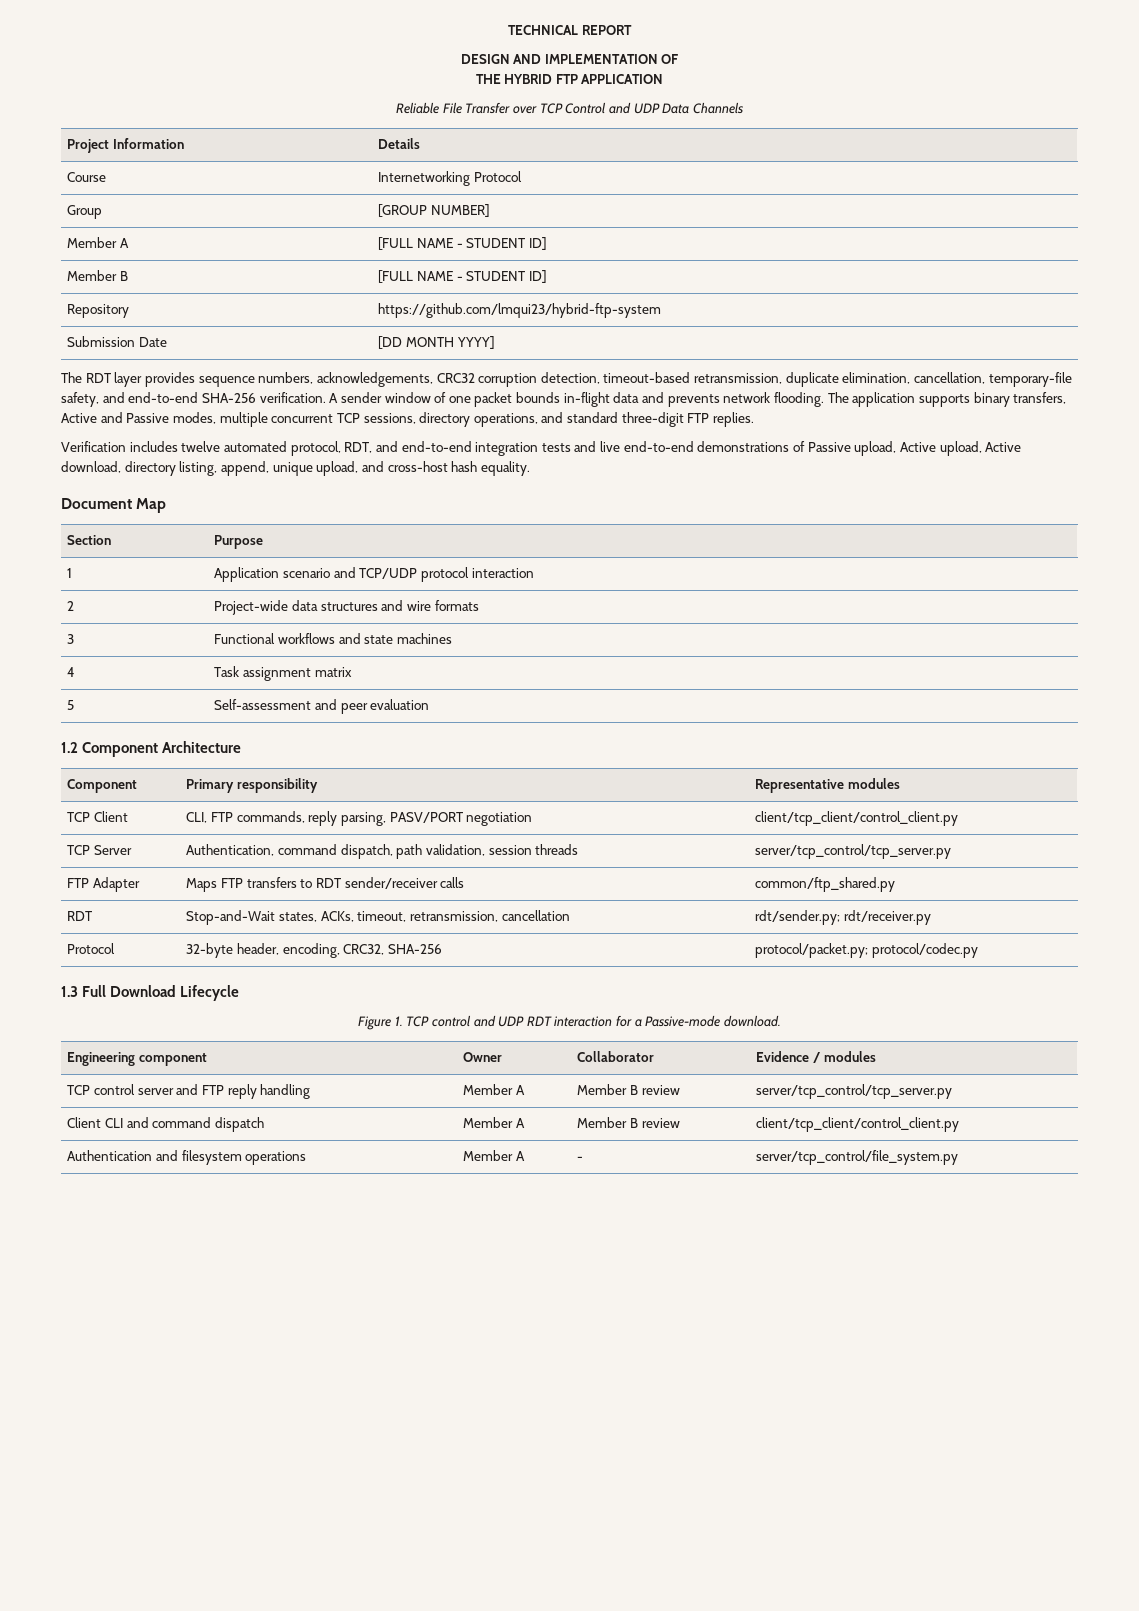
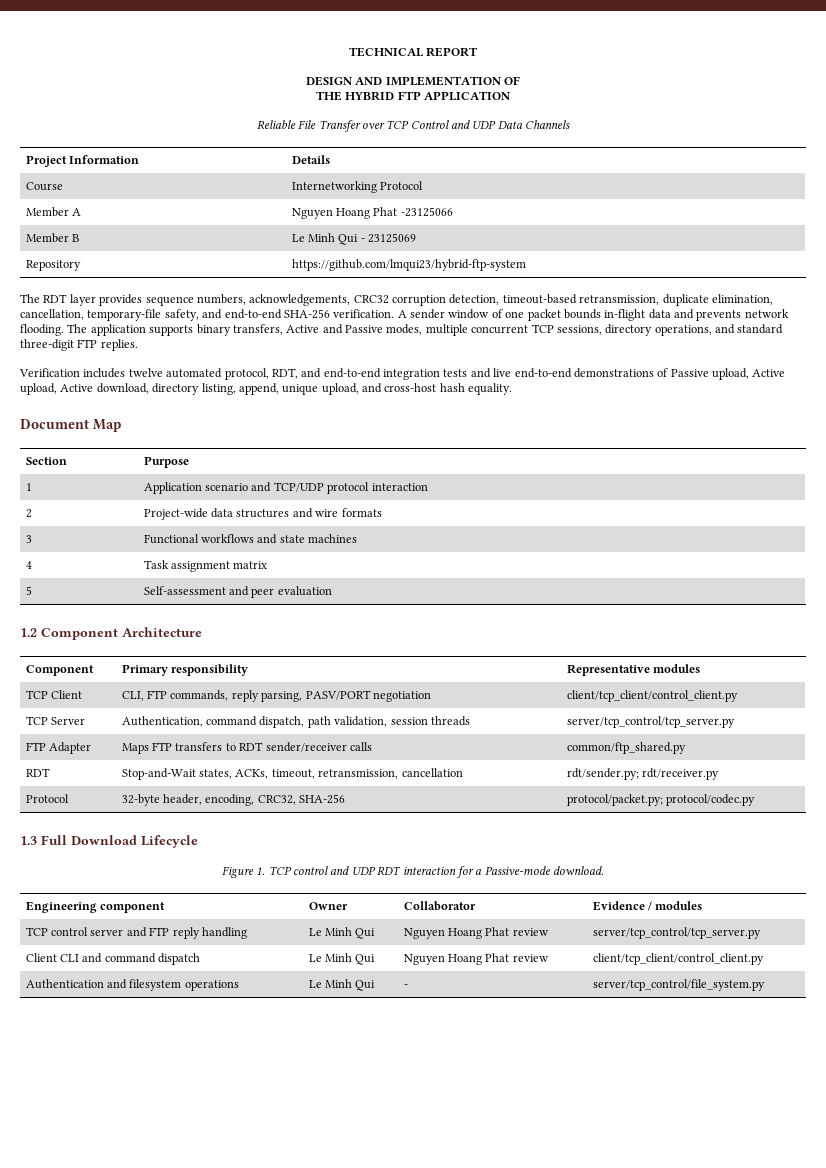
[67,205,103,219] [378,204,490,217] [67,237,129,248] [378,237,547,250] [67,270,128,281] [378,270,547,283] [67,304,130,318] [378,303,662,318] [67,336,167,347] [378,336,495,349] // Group | [GROUP NUMBER] // Member A | [FULL NAME - STUDENT ID] // Member B | [FULL NAME - STUDENT ID] // Repository | https://github.com/lmqui23/hybrid-ftp-system // Submission Date | [DD MONTH YYYY] -> [25,207,82,217] [291,207,453,219] [25,233,80,243] [291,233,417,245] [25,260,81,271] [291,259,526,271] // Member A | Nguyen Hoang Phat -23125066 // Member B | Le Minh Qui - 23125069 // Repository | https://github.com/lmqui23/hybrid-ftp-system
[463,1084,525,1095] [577,1084,638,1095] Member A | Member B -> [308,927,376,939] [403,927,510,939] Le Minh Qui | Nguyen Hoang Phat
[463,1117,525,1128] [577,1117,638,1128] Member A | Member B -> [308,953,376,965] [403,953,510,965] Le Minh Qui | Nguyen Hoang Phat
[463,1150,525,1161] Member A -> [308,979,376,991] Le Minh Qui

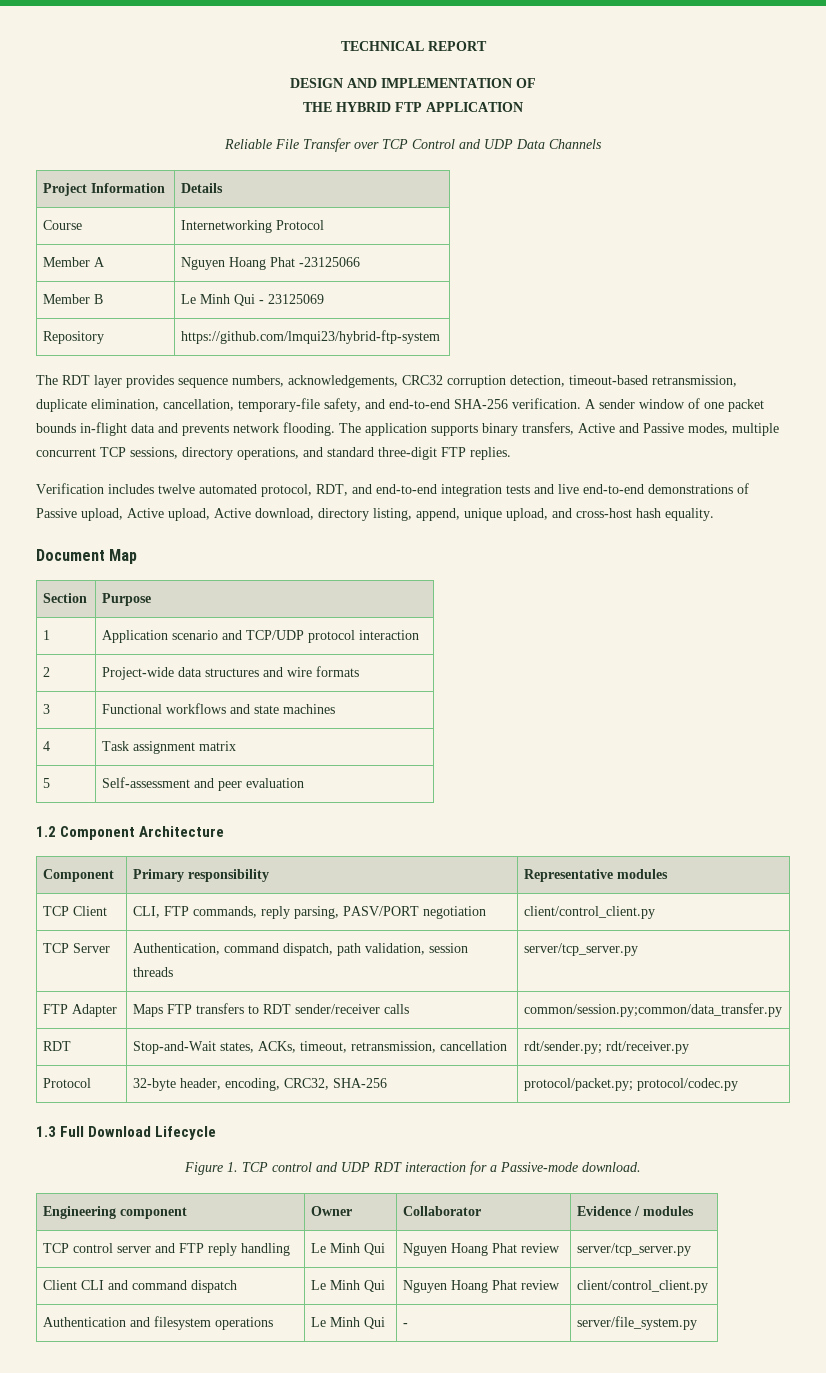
[566,690,738,702] client/tcp_client/control_client.py -> [524,906,656,919] client/control_client.py
[566,716,735,728] server/tcp_control/tcp_server.py -> [524,943,639,956] server/tcp_server.py
[566,742,686,754] common/ftp_shared.py -> [524,1003,783,1017] common/session.py;common/data_transfer.py
[592,927,761,939] server/tcp_control/tcp_server.py -> [577,1243,692,1256] server/tcp_server.py
[592,953,764,965] client/tcp_client/control_client.py -> [577,1280,709,1293] client/control_client.py
[592,979,765,991] server/tcp_control/file_system.py -> [577,1316,698,1330] server/file_system.py

